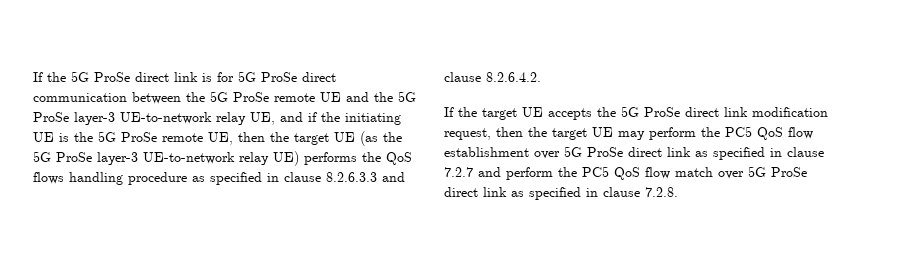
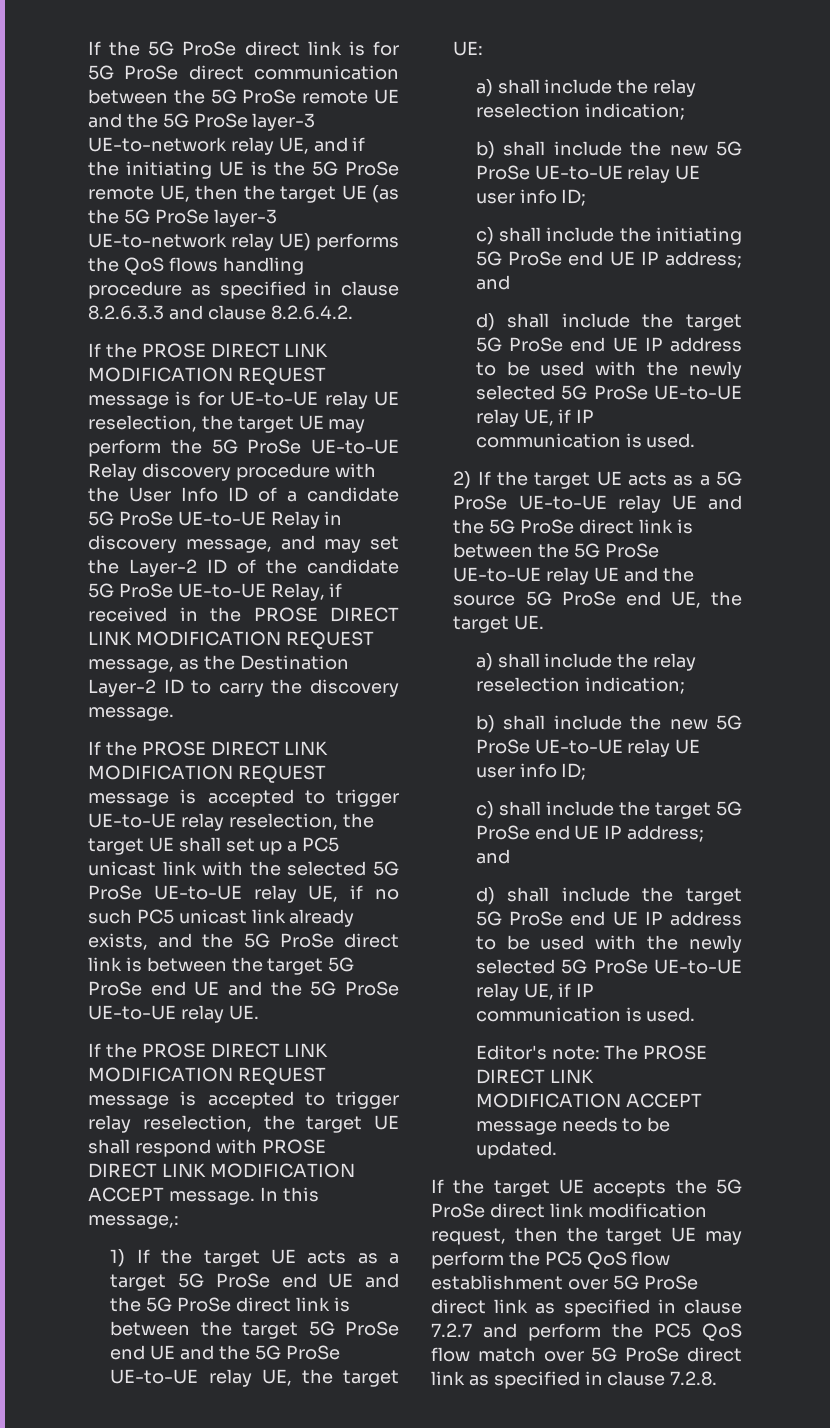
(541, 77) none -> [88,343,329,358] [88,367,326,385] [88,391,399,409] [88,415,366,433] [88,439,399,457] [88,463,376,481] [88,487,399,502] [88,511,343,529] [88,535,399,553] [88,559,399,577] [88,583,343,601] [88,607,399,622] [88,631,374,649] [88,655,349,673] [88,679,399,697] [88,707,174,721] [88,741,329,756] [88,765,326,783] [88,789,399,807] [88,813,374,831] [88,837,340,855] [88,861,399,876] [88,885,400,903] [88,909,355,927] [88,933,399,950] [88,957,355,975] [88,981,400,996] [88,1005,259,1023] [88,1043,329,1058] [88,1067,326,1085] [88,1091,399,1109] [88,1115,399,1133] [88,1139,326,1157] [88,1163,355,1178] [88,1187,319,1205] [88,1215,179,1229] [110,1249,399,1267] [110,1273,399,1291] [110,1297,350,1312] [110,1321,399,1339] [110,1345,340,1360] [110,1369,399,1387] [453,41,484,56] [475,79,697,97] [475,103,685,120] [475,141,742,159] [475,165,701,183] [475,189,587,206] [475,227,742,245] [475,251,742,268] [475,275,510,290] [475,313,742,331] [475,337,742,352] [475,361,742,379] [475,385,742,400] [475,409,595,427] [475,433,696,448] [453,471,742,489] [453,495,742,513] [453,519,693,534] [453,543,659,558] [453,567,694,585] [453,591,742,608] [453,615,545,633] [475,653,697,671] [475,677,685,694] [475,715,742,733] [475,739,701,757] [475,763,587,780] [475,801,742,819] [475,825,705,842] [475,849,510,864] [475,887,742,905] [475,911,742,926] [475,935,742,953] [475,959,742,974] [475,983,595,1001] [475,1007,696,1022] [475,1045,708,1060] [475,1069,594,1084] [475,1093,702,1108] [475,1117,671,1135] [475,1141,557,1159] // If the PROSE DIRECT LINK MODIFICATION REQUEST message is for UE-to-UE relay UE reselection, the target UE may perform the 5G ProSe UE-to-UE Relay discovery procedure with the User Info ID of a candidate 5G ProSe UE-to-UE Relay in discovery message, and may set the Layer-2 ID of the candidate 5G ProSe UE-to-UE Relay, if received in the PROSE DIRECT LINK MODIFICATION REQUEST message, as the Destination Layer-2 ID to carry the discovery message. // If the PROSE DIRECT LINK MODIFICATION REQUEST message is accepted to trigger UE-to-UE relay reselection, the target UE shall set up a PC5 unicast link with the selected 5G ProSe UE-to-UE relay UE, if no such PC5 unicast link already exists, and the 5G ProSe direct link is between the target 5G ProSe end UE and the 5G ProSe UE-to-UE relay UE. // If the PROSE DIRECT LINK MODIFICATION REQUEST message is accepted to trigger relay reselection, the target UE shall respond with PROSE DIRECT LINK MODIFICATION ACCEPT message. In this message,: // 1) If the target UE acts as a target 5G ProSe end UE and the 5G ProSe direct link is between the target 5G ProSe end UE and the 5G ProSe UE-to-UE relay UE, the target UE: // a) shall include the relay reselection indication; // b) shall include the new 5G ProSe UE-to-UE relay UE user info ID; // c) shall include the initiating 5G ProSe end UE IP address; and // d) shall include the target 5G ProSe end UE IP address to be used with the newly selected 5G ProSe UE-to-UE relay UE, if IP communication is used. // 2) If the target UE acts as a 5G ProSe UE-to-UE relay UE and the 5G ProSe direct link is between the 5G ProSe UE-to-UE relay UE and the source 5G ProSe end UE, the target UE. // a) shall include the relay reselection indication; // b) shall include the new 5G ProSe UE-to-UE relay UE user info ID; // c) shall include the target 5G ProSe end UE IP address; and // d) shall include the target 5G ProSe end UE IP address to be used with the newly selected 5G ProSe UE-to-UE relay UE, if IP communication is used. // Editor's note: The PROSE DIRECT LINK MODIFICATION ACCEPT message needs to be updated.

